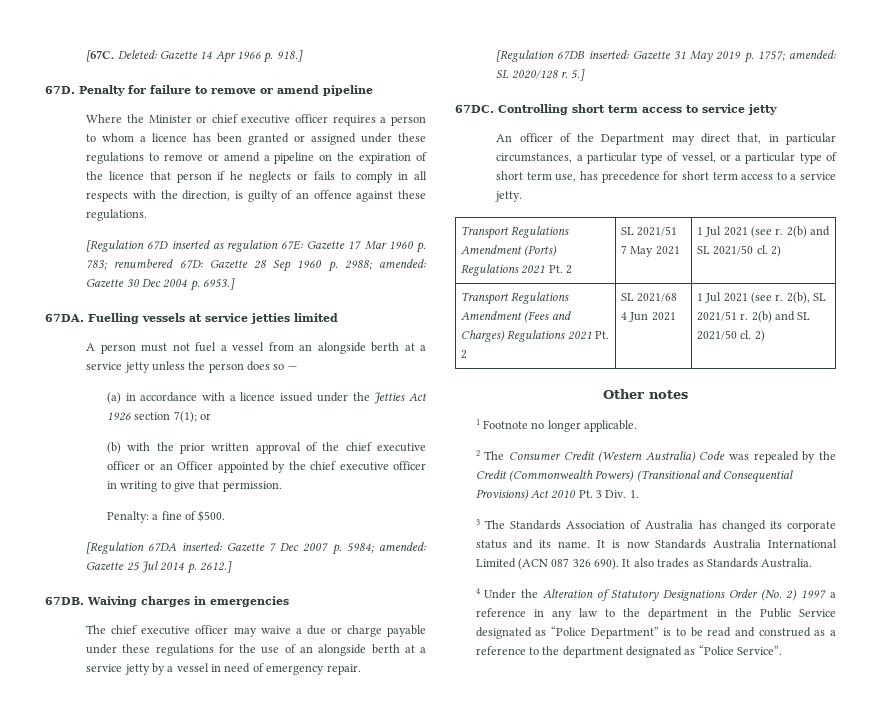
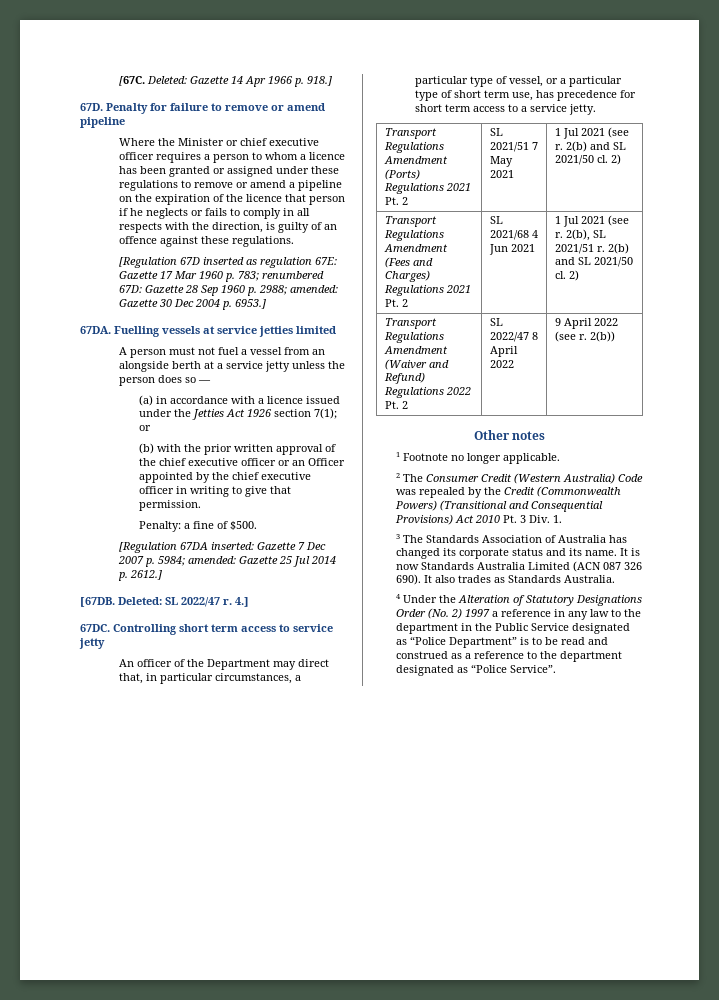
[45,596,289,607] [86,625,426,637] [86,644,426,656] [86,663,361,675] [496,50,836,63] [496,69,586,81] 67DB. Waiving charges in emergencies // The chief executive officer may waive a due or charge payable under these regulations for the use of an alongside berth at a service jetty by a vessel in need of emergency repair. // [Regulation 67DB inserted: Gazette 31 May 2019 p. 1757; amended: SL 2020/128 r. 5.] -> [80,597,249,607] [67DB. Deleted: SL 2022/47 r. 4.]
(765, 336) none -> [384,318,437,329] [383,332,444,343] [383,346,448,354] [384,359,449,370] [383,372,425,384] [383,387,471,398] [384,401,408,409] [489,318,503,326] [489,332,538,342] [489,346,518,357] [489,360,514,368] [554,318,618,329] [554,331,615,342] // Transport Regulations Amendment (Waiver and Refund) Regulations 2022 Pt. 2 | SL 2022/47 8 April 2022 | 9 April 2022 (see r. 2(b))
[768,539,837,548] International -> (525, 566) none

